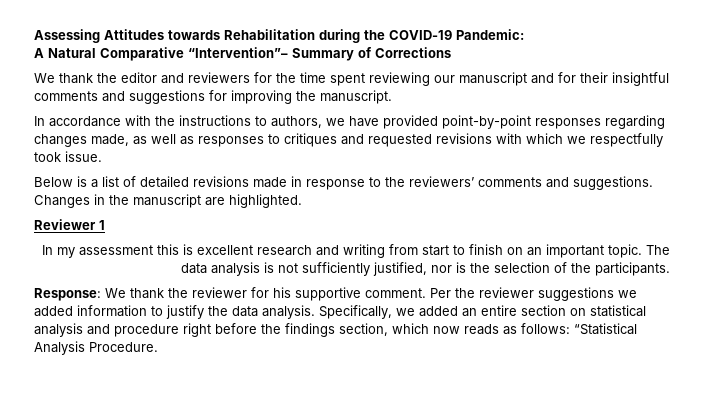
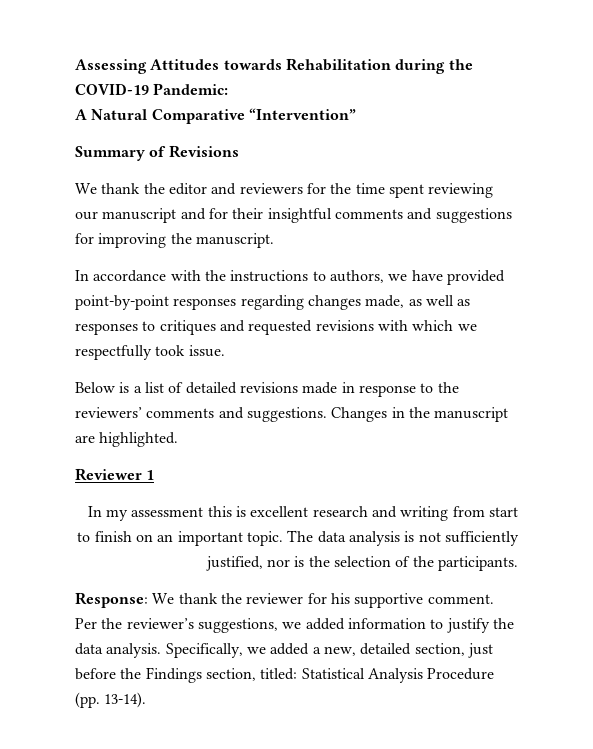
[188,47,288,58] “Intervention”– -> [248,108,356,120] “Intervention” //
[375,47,451,58] Corrections -> [168,145,239,158] Revisions
[479,287,614,301] reviewer suggestions -> [126,618,278,633] reviewer’s suggestions,
[462,305,646,317] [34,323,637,337] [34,341,158,355] an entire section on statistical analysis and procedure right before the findings section, which now reads as follows: “Statistical Analysis Procedure. -> [312,643,493,658] [75,667,495,683] [75,692,147,708] a new, detailed section, just before the Findings section, titled: Statistical Analysis Procedure (pp. 13-14).

